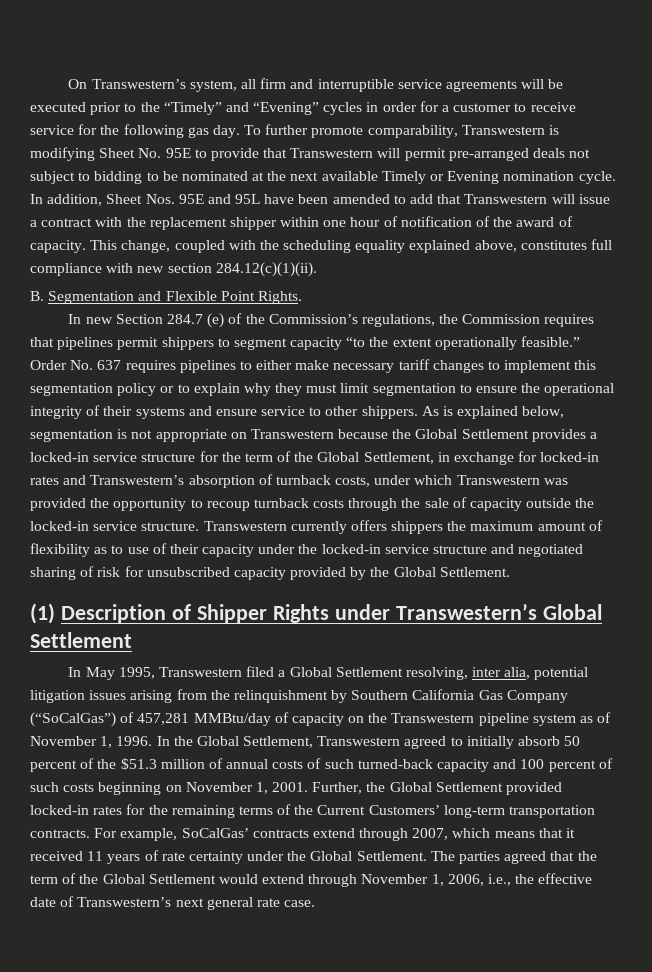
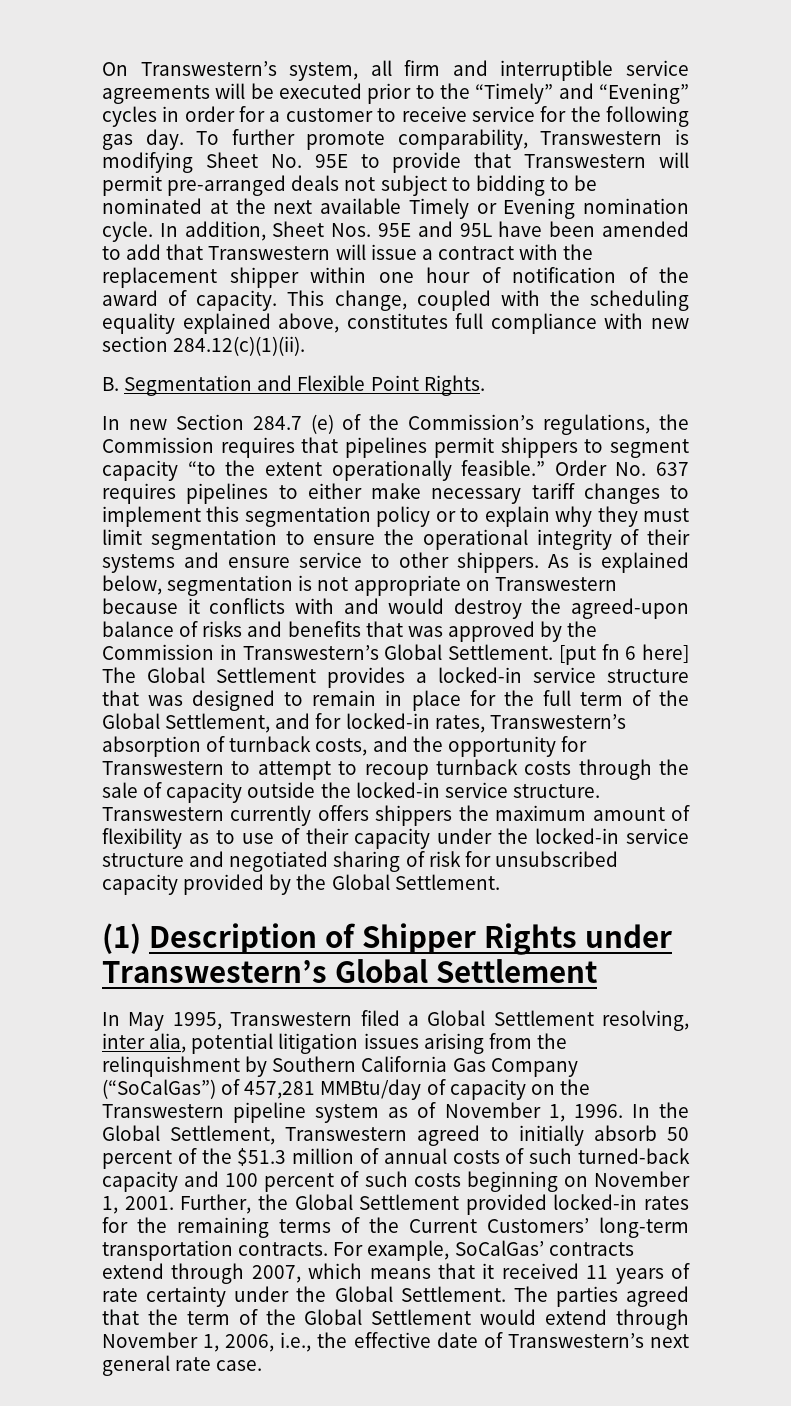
[392,429,412,439] the -> [187,598,689,619] [102,621,598,642] [102,644,689,665] [102,667,136,683] it conflicts with and would destroy the agreed-upon balance of risks and benefits that was approved by the Commission in Transwestern’s Global Settlement. [put fn 6 here] The
[199,451,241,462] for the -> [102,690,571,711] that was designed to remain in place for the full
[437,451,600,465] [30,475,87,485] in exchange for locked-in rates and -> [275,713,485,733] and for locked-in rates,
[374,475,568,485] [30,498,187,511] under which Transwestern was provided the opportunity -> [372,736,587,757] [102,761,331,780] and the opportunity for Transwestern to attempt

